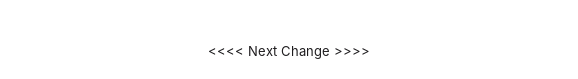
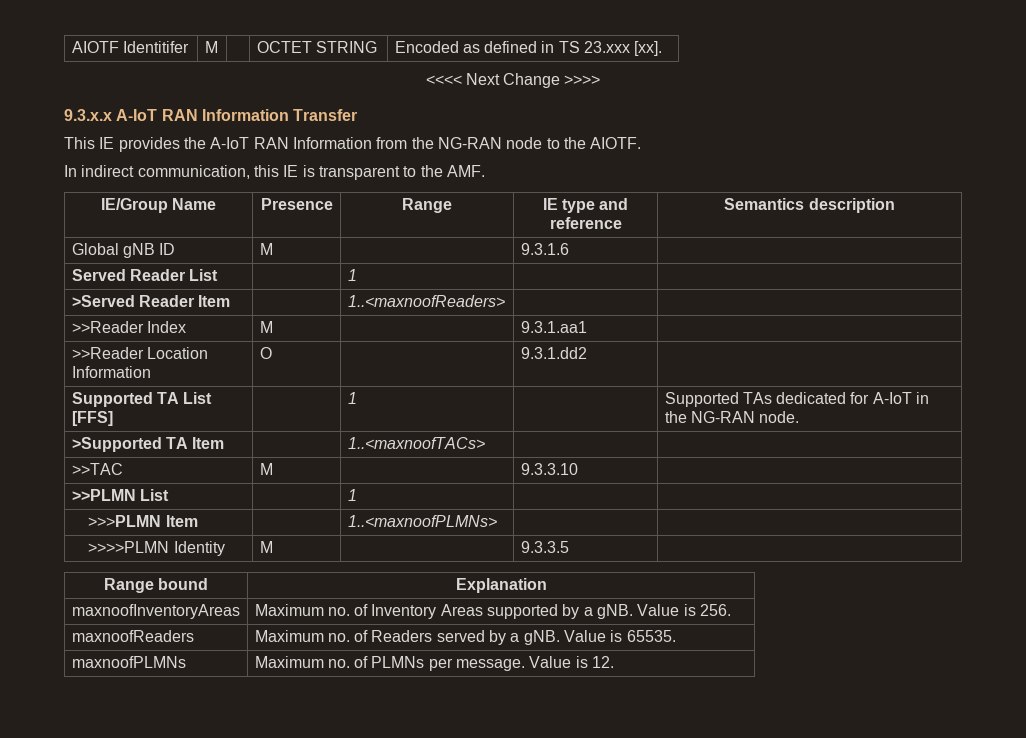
[208,46,370,59] <<<< Next Change >>>> -> [71,41,189,53] [204,41,218,53] [256,41,377,53] [394,41,663,56] [425,73,601,88] [64,109,358,121] [64,137,642,152] [64,165,485,180] [100,198,217,213] [260,198,333,210] [402,198,453,213] [542,198,629,213] [549,217,622,229] [724,198,895,213] [71,243,176,258] [259,243,273,255] [520,243,569,255] [71,269,219,281] [347,269,357,281] [71,295,231,307] [347,295,505,307] [71,321,186,333] [259,321,273,333] [520,321,587,333] [71,347,208,359] [71,366,151,378] [259,347,272,359] [520,347,587,359] [71,392,213,407] [71,411,113,426] [347,392,357,404] [664,392,930,407] [664,411,800,423] [71,437,225,452] [347,437,485,449] [71,463,123,475] [259,463,273,475] [520,463,578,475] [71,489,169,501] [347,489,357,501] [88,515,198,527] [347,515,497,527] [88,541,225,556] [259,541,273,553] [520,541,569,553] [103,578,209,593] [455,578,547,593] [71,604,240,619] [254,604,732,619] [71,630,194,642] [254,630,676,645] [71,656,186,668] [254,656,615,671] AIOTF Identitifer | M | | OCTET STRING | Encoded as defined in TS 23.xxx [xx]. // <<<< Next Change >>>> // 9.3.x.x A-IoT RAN Information Transfer // This IE provides the A-IoT RAN Information from the NG-RAN node to the AIOTF. // In indirect communication, this IE is transparent to the AMF. // IE/Group Name | Presence | Range | IE type and reference | Semantics description // Global gNB ID | M | | 9.3.1.6 | // Served Reader List | | 1 | | // >Served Reader Item | | 1..<maxnoofReaders> | | // >>Reader Index | M | | 9.3.1.aa1 | // >>Reader Location Information | O | | 9.3.1.dd2 | // Supported TA List [FFS] | | 1 | | Supported TAs dedicated for A-IoT in the NG-RAN node. // >Supported TA Item | | 1..<maxnoofTACs> | | // >>TAC | M | | 9.3.3.10 | // >>PLMN List | | 1 | | // >>>PLMN Item | | 1..<maxnoofPLMNs> | | // >>>>PLMN Identity | M | | 9.3.3.5 | // Range bound | Explanation // maxnoofInventoryAreas | Maximum no. of Inventory Areas supported by a gNB. Value is 256. // maxnoofReaders | Maximum no. of Readers served by a gNB. Value is 65535. // maxnoofPLMNs | Maximum no. of PLMNs per message. Value is 12.

